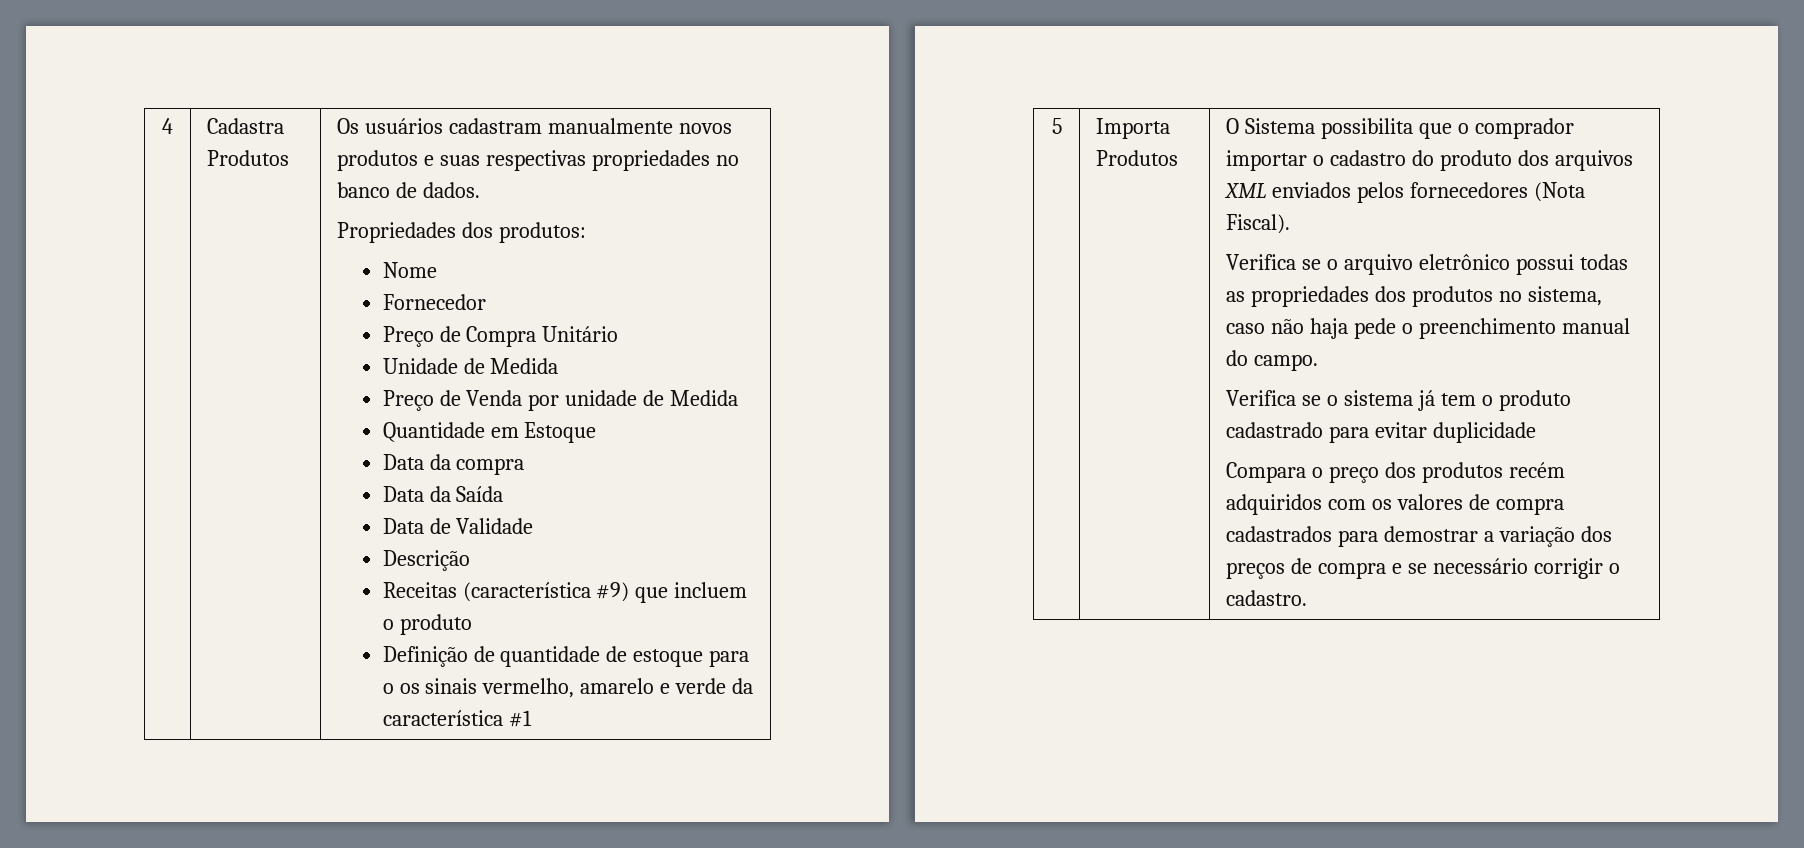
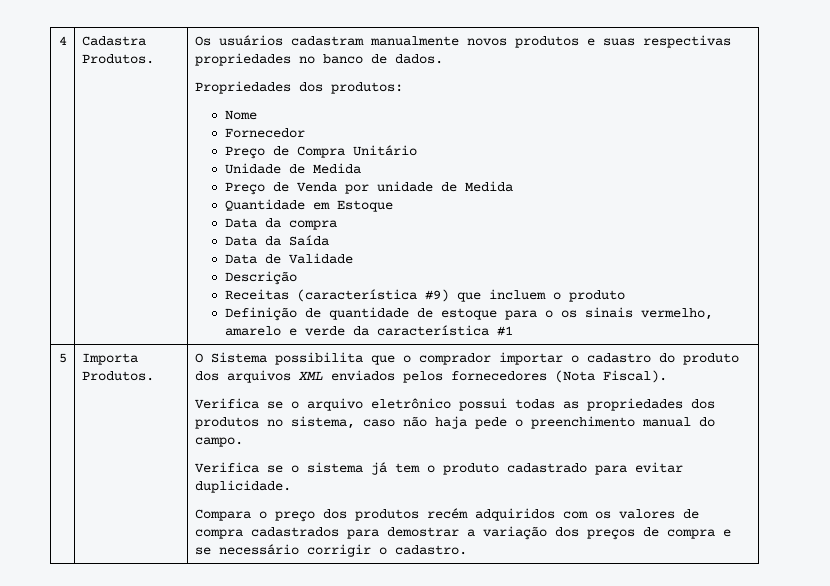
[207,150,290,166] Produtos -> [81,54,154,64] Produtos.
[1096,150,1179,166] Produtos -> [81,371,154,381] Produtos.
[1433,422,1537,443] duplicidade -> [194,480,291,493] duplicidade.

